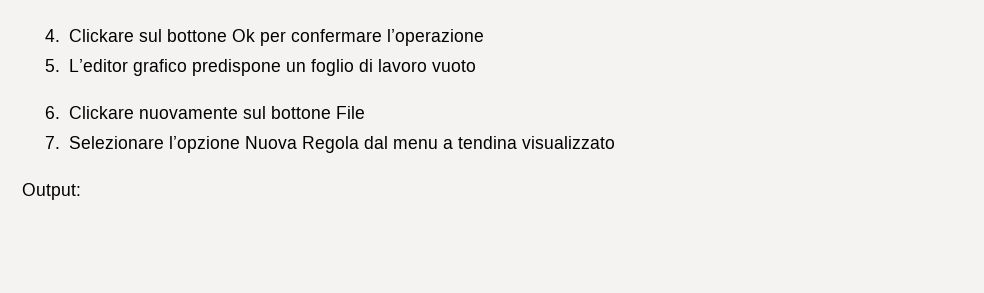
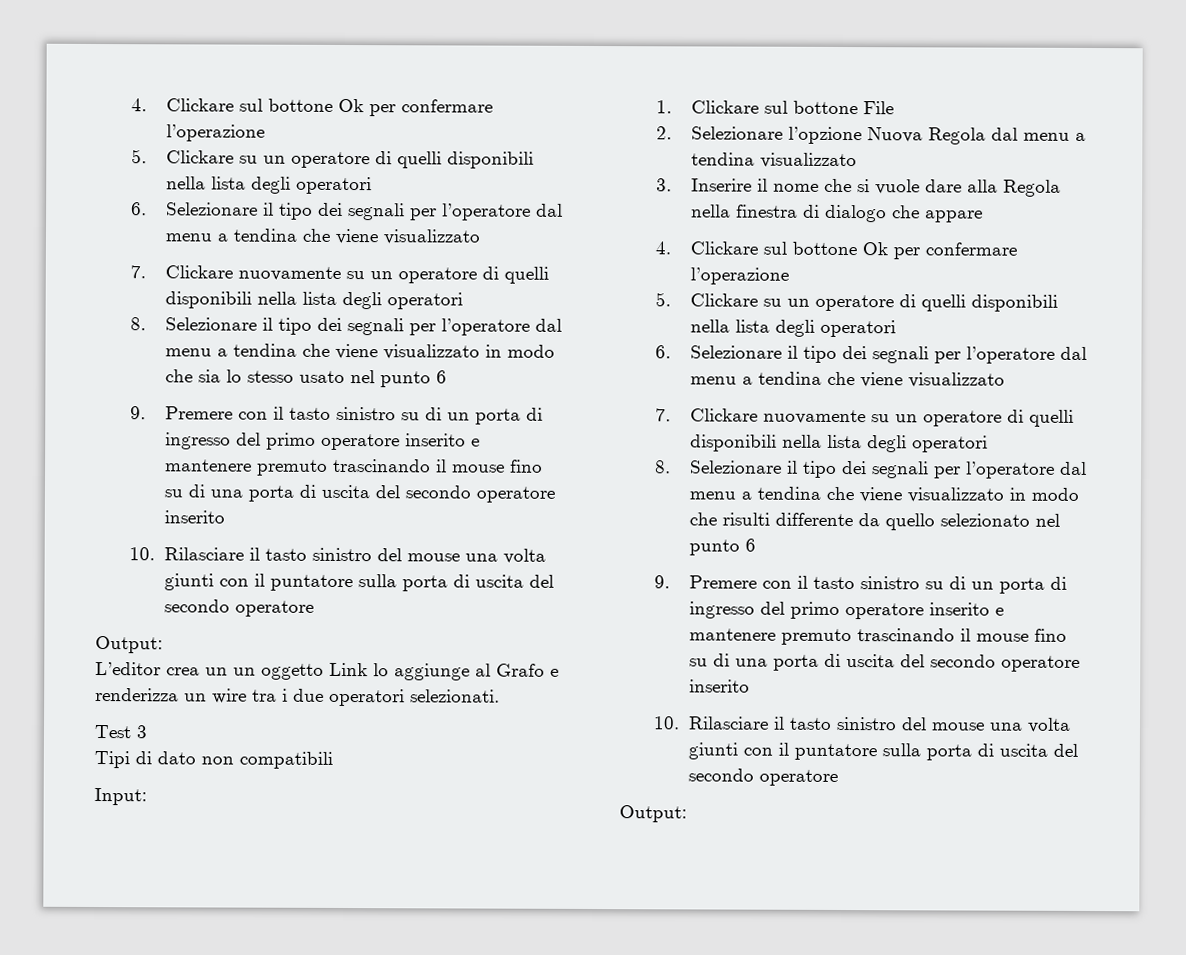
[44,29,484,46] [44,59,476,76] [44,106,238,119] 4. Clickare sul bottone Ok per confermare l’operazione // 5. L’editor grafico predispone un foglio di lavoro vuoto // 6. Clickare nuovamente -> [131,98,493,117] [165,124,265,142] [131,149,534,169] [165,176,372,195] [131,202,563,221] [164,228,480,245] [130,265,549,284] [164,291,463,310] [130,317,562,336] [164,343,555,360] [164,369,447,388] [130,406,543,425] [164,432,480,451] [164,458,543,476] [163,484,555,503] [163,510,225,524] [129,547,546,564] [163,573,554,592] [163,599,314,617] [95,636,163,654] [95,662,559,681] [95,688,500,707] [94,725,148,739] [94,751,333,769] [94,788,147,806] [656,100,759,114] 4. Clickare sul bottone Ok per confermare l’operazione // 5. Clickare su un operatore di quelli disponibili nella lista degli operatori // 6. Selezionare il tipo dei segnali per l’operatore dal menu a tendina che viene visualizzato // 7. Clickare nuovamente su un operatore di quelli disponibili nella lista degli operatori // 8. Selezionare il tipo dei segnali per l’operatore dal menu a tendina che viene visualizzato in modo che sia lo stesso usato nel punto 6 // 9. Premere con il tasto sinistro su di un porta di ingresso del primo operatore inserito e mantenere premuto trascinando il mouse fino su di una porta di uscita del secondo operatore inserito // 10. Rilasciare il tasto sinistro del mouse una volta giunti con il puntatore sulla porta di uscita del secondo operatore // Output: // L’editor crea un un oggetto Link lo aggiunge al Grafo e renderizza un wire tra i due operatori selezionati. // Test 3 // Tipi di dato non compatibili // Input: // 1. Clickare
[44,136,60,149] 7. -> [656,126,673,140] 2.
(615, 142) none -> [656,178,1061,197] [690,204,983,223] [655,241,1017,260] [689,267,789,285] [655,292,1058,312] [689,319,896,338] [655,345,1087,364] [689,371,1005,388] [655,408,1074,427] [689,434,988,453] [655,460,1087,479] [688,486,1079,503] [688,512,1060,531] [688,538,756,556] [654,575,1067,594] [688,601,1004,620] [688,628,1067,646] [688,653,1080,672] [688,679,750,693] [653,716,1071,733] [687,742,1078,761] [687,768,838,786] // 3. Inserire il nome che si vuole dare alla Regola nella finestra di dialogo che appare // 4. Clickare sul bottone Ok per confermare l’operazione // 5. Clickare su un operatore di quelli disponibili nella lista degli operatori // 6. Selezionare il tipo dei segnali per l’operatore dal menu a tendina che viene visualizzato // 7. Clickare nuovamente su un operatore di quelli disponibili nella lista degli operatori // 8. Selezionare il tipo dei segnali per l’operatore dal menu a tendina che viene visualizzato in modo che risulti differente da quello selezionato nel punto 6 // 9. Premere con il tasto sinistro su di un porta di ingresso del primo operatore inserito e mantenere premuto trascinando il mouse fino su di una porta di uscita del secondo operatore inserito // 10. Rilasciare il tasto sinistro del mouse una volta giunti con il puntatore sulla porta di uscita del secondo operatore

